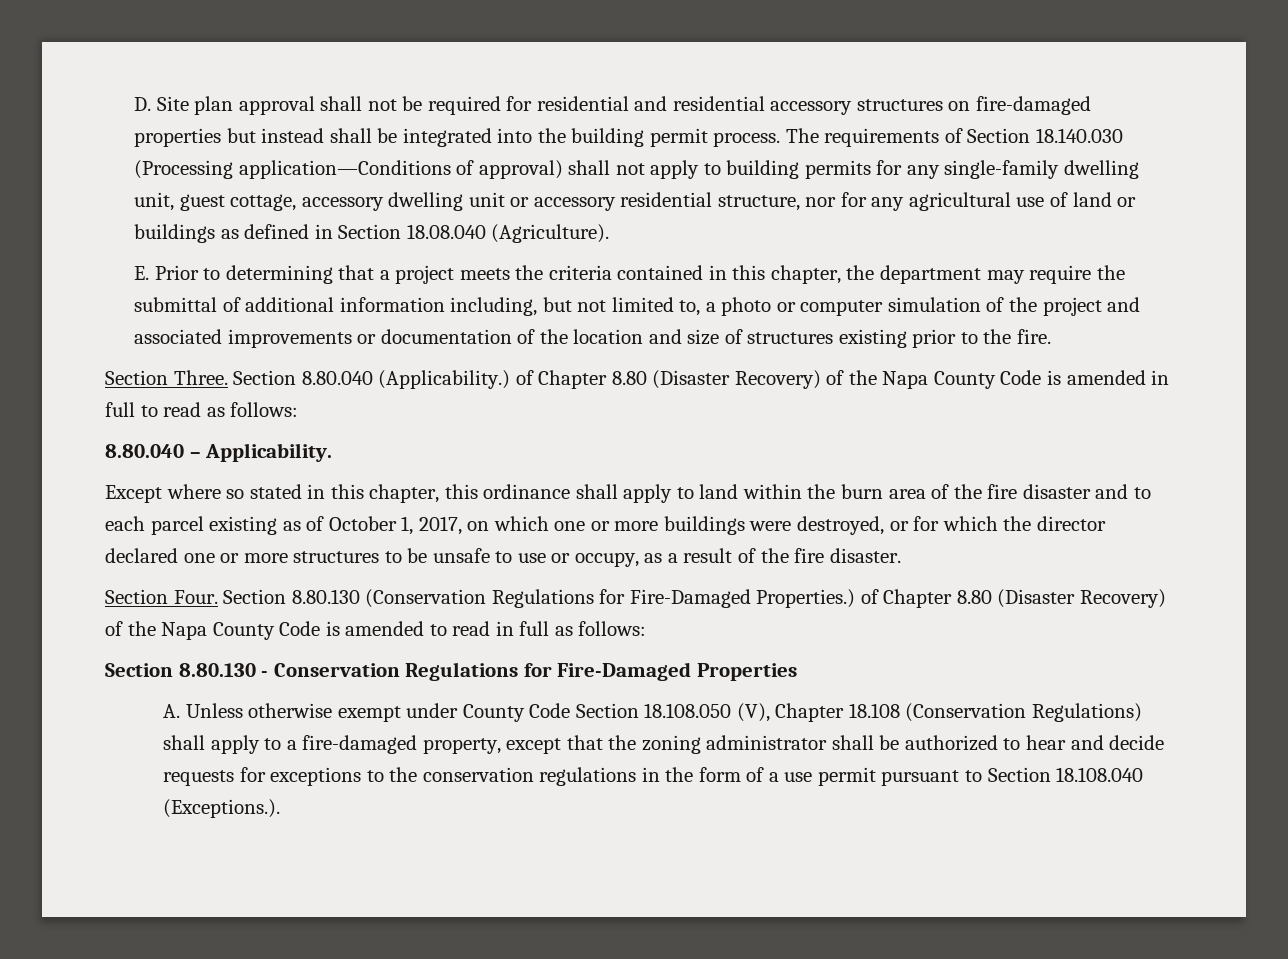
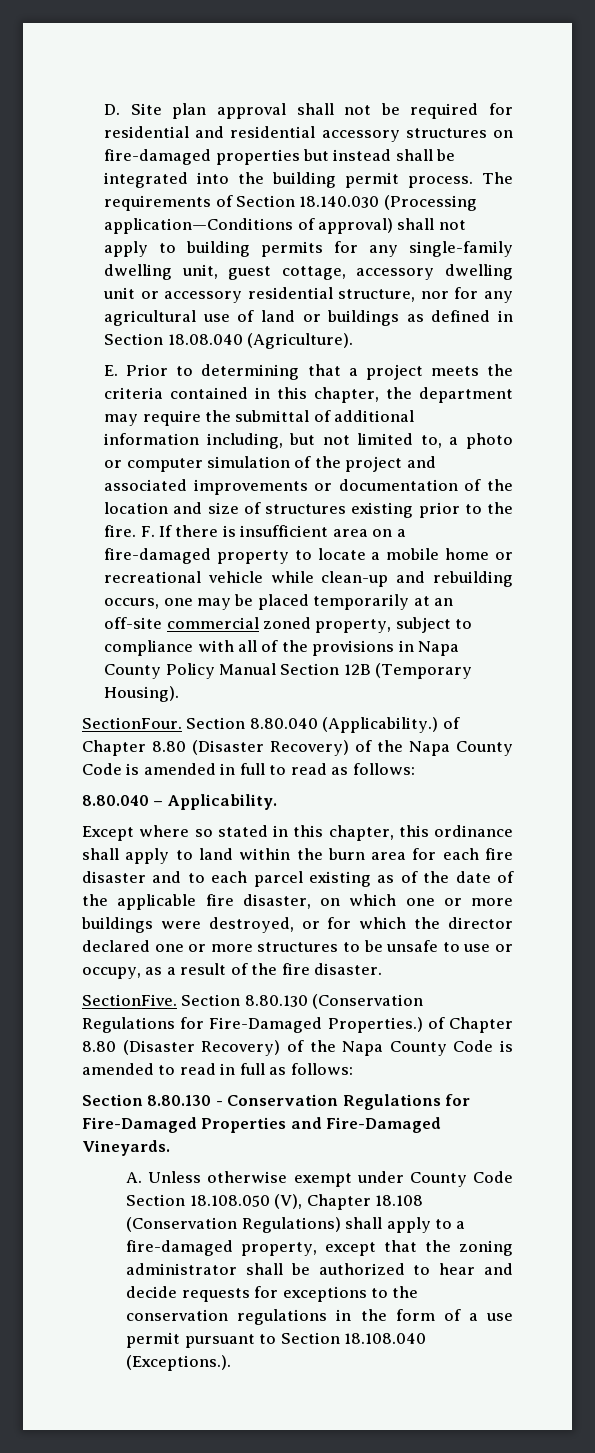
[105,370,228,385] // Section Three. -> [140,525,406,537] [104,548,513,564] [104,571,513,587] [104,594,454,610] [104,617,473,633] [104,640,460,656] [104,663,473,679] [104,686,180,702] [82,717,182,729] F. If there is insufficient area on a fire-damaged property to locate a mobile home or recreational vehicle while clean-up and rebuilding occurs, one may be placed temporarily at an off-site commercial zoned property, subject to compliance with all of the provisions in Napa County Policy Manual Section 12B (Temporary Housing). // SectionFour.
[931,484,982,499] of the -> [412,848,479,860] for each
[328,516,462,535] October 1, 2017, -> [423,871,514,883] [82,894,311,910] the date of the applicable fire disaster,
[105,589,218,604] Section Four. -> [82,994,177,1006] SectionFive.
(797, 672) none -> [290,1117,442,1133] [82,1140,170,1156] and Fire-Damaged Vineyards.

